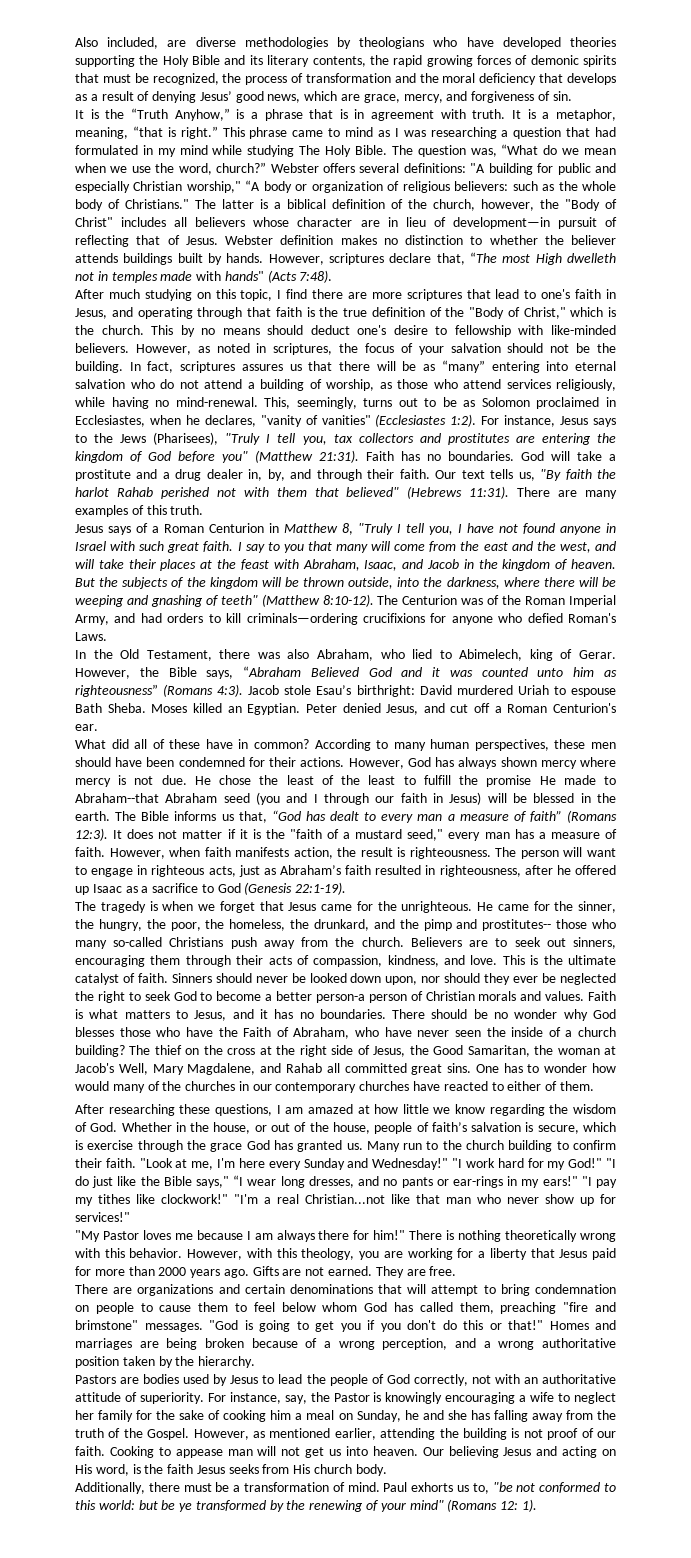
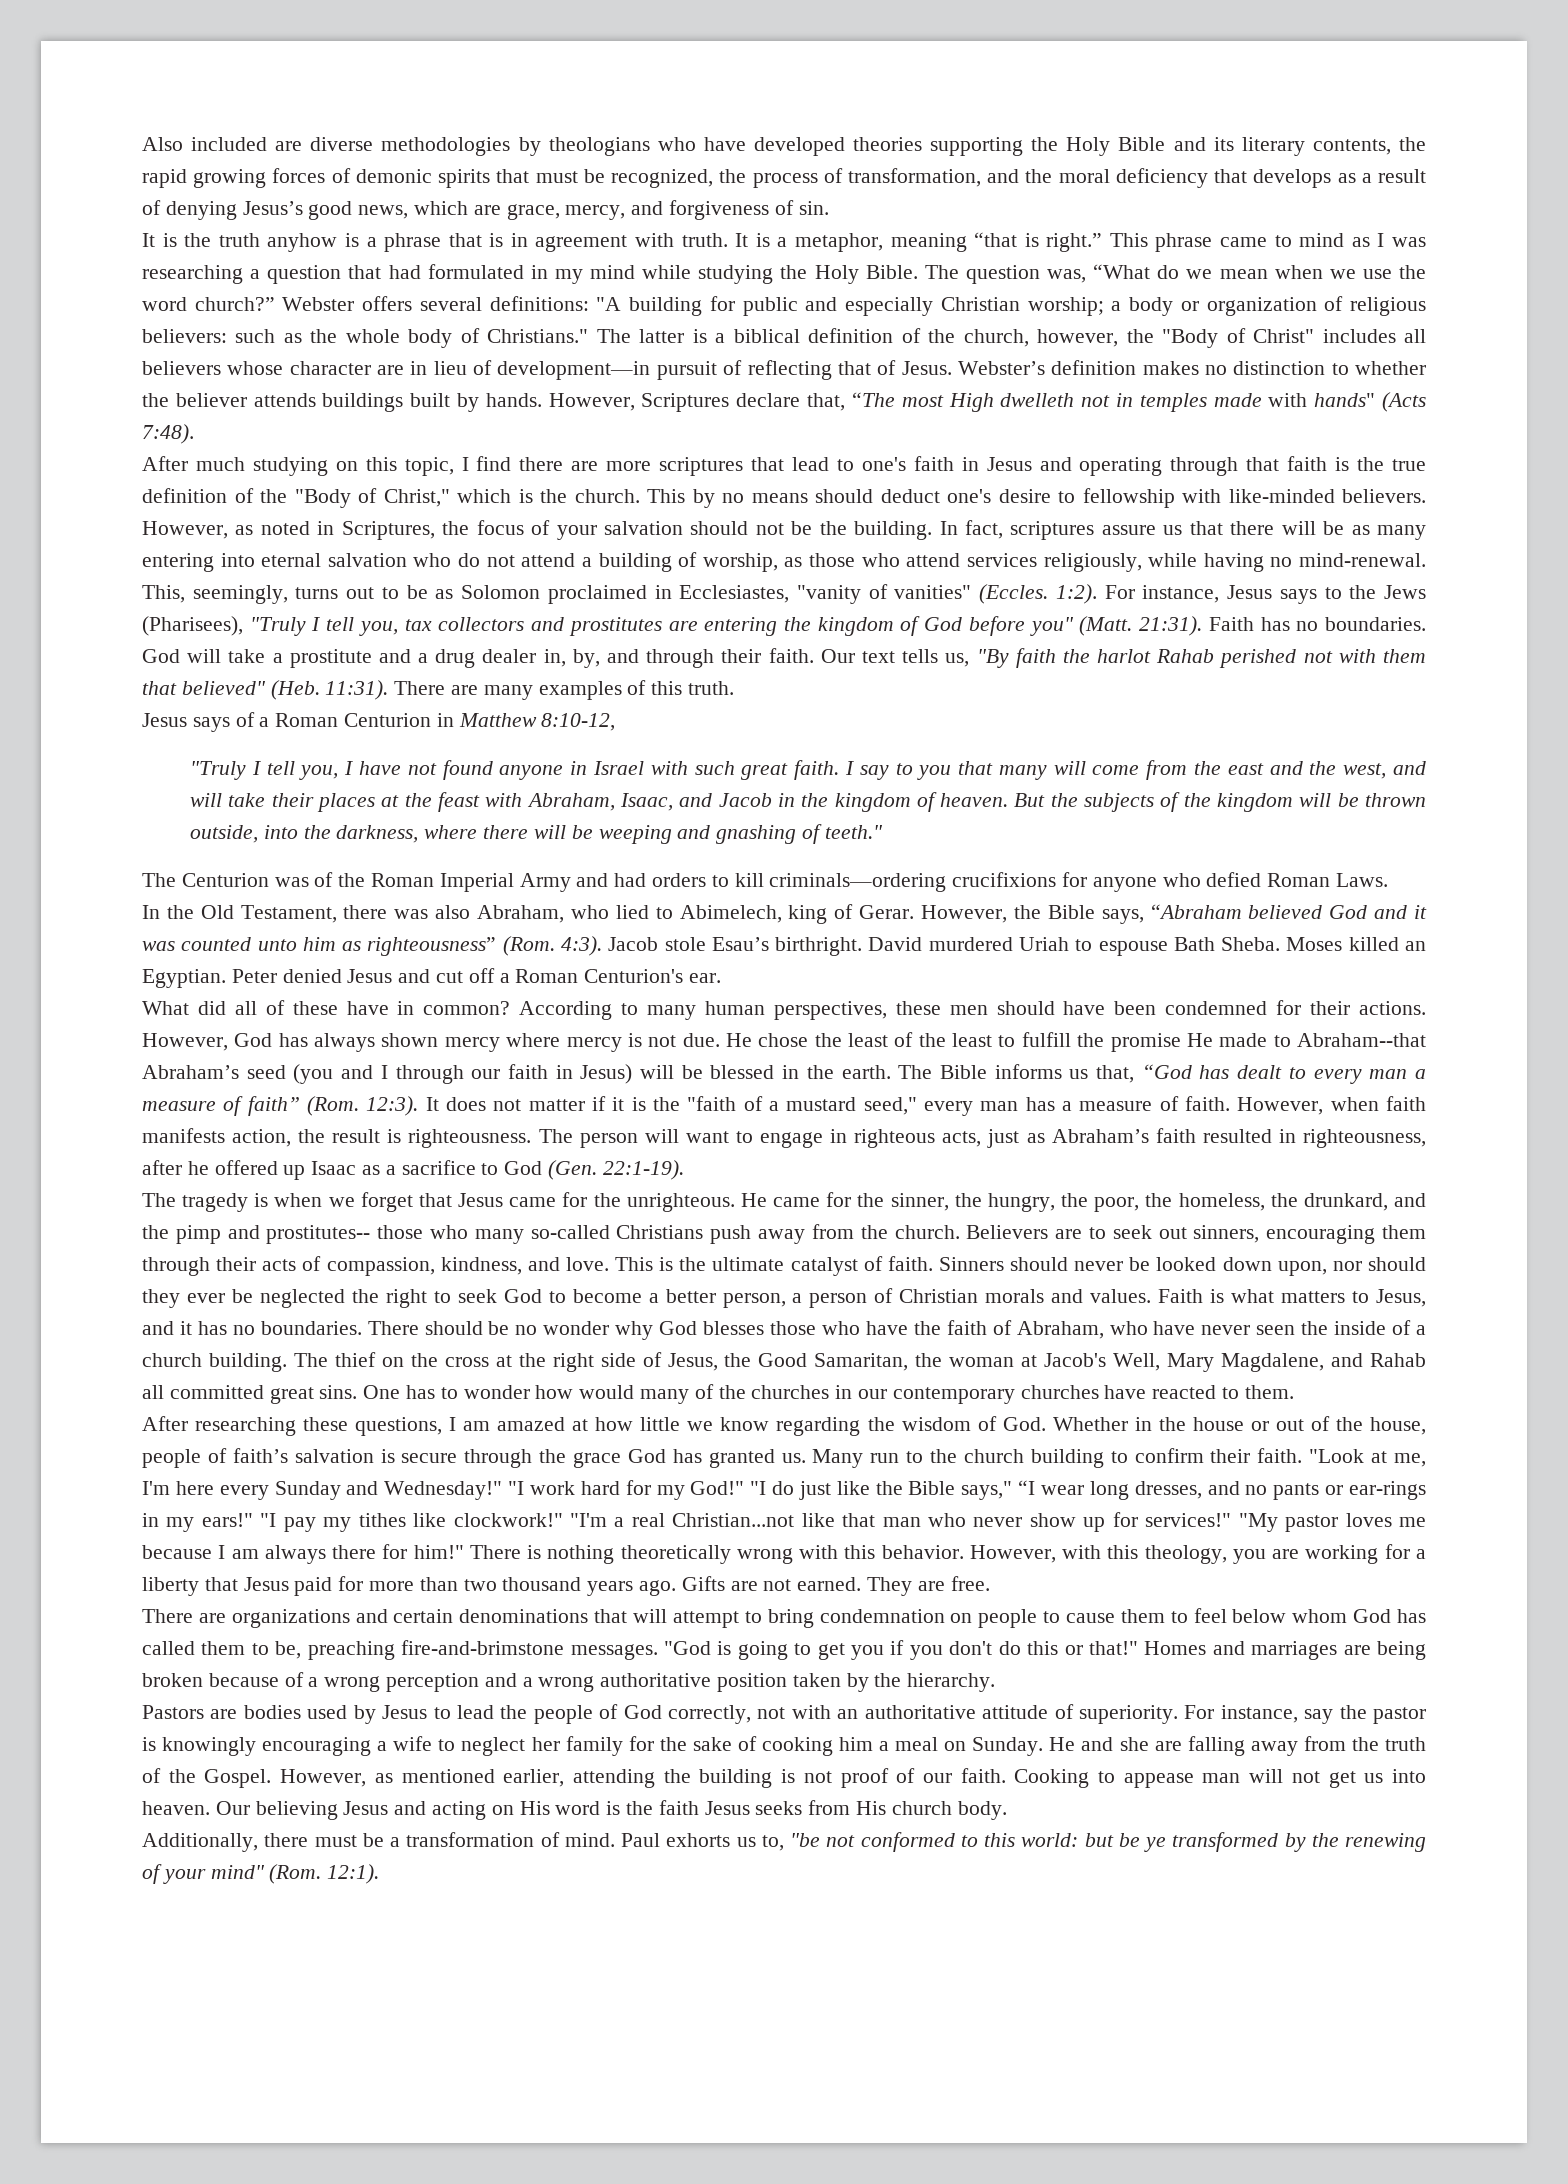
[107,37,159,49] included, -> [191,137,268,151] included
[305,73,391,83] transformation -> [847,168,981,187] transformation,
[199,91,232,101] Jesus’ -> [242,201,303,215] Jesus’s
[130,108,230,121] “Truth Anyhow,” -> [218,233,338,252] truth anyhow
[75,127,128,139] meaning, -> [890,233,967,252] meaning
[299,145,321,155] The -> [780,265,808,279] the
[178,163,212,175] word, -> [142,297,187,311] word
[186,180,261,193] worship," “A -> [1027,297,1122,316] worship; a
[225,235,273,245] Webster -> [957,361,1045,375] Webster’s
[329,253,384,265] scriptures -> [641,393,730,412] Scriptures
[75,308,107,319] Jesus, -> [986,457,1032,471] Jesus
[273,343,333,355] scriptures, -> [341,521,435,540] Scriptures,
[241,364,283,371] assures -> [1101,525,1156,535] assure
[441,360,485,373] “many” -> [1377,525,1427,540] many
[149,415,256,427] when he declares, -> (790, 594) none
[375,414,447,427] (Ecclesiastes -> [979,584,1049,604] (Eccles.
[255,450,313,463] (Matthew -> [1079,616,1133,636] (Matt.
[407,486,463,499] (Hebrews -> [270,680,320,700] (Heb.
[342,523,353,535] 8, -> [541,713,616,731] 8:10-12, //
[220,594,374,607] teeth" (Matthew 8:10-12). -> [824,825,883,839] teeth." //
[75,614,109,625] Army, -> [519,873,571,892] Army
[568,613,617,623] Roman's -> [1267,873,1331,887] Roman
[310,667,359,677] Believed -> [1248,905,1323,919] believed
[163,684,214,697] (Romans -> [502,936,555,956] (Rom.
[356,685,415,697] birthright: -> [775,937,863,956] birthright.
[386,704,419,715] Jesus, -> [347,969,393,983] Jesus
[165,793,218,803] Abraham -> [142,1065,239,1079] Abraham’s
[567,810,617,823] (Romans -> [307,1096,359,1116] (Rom.
[244,882,293,895] (Genesis -> [548,1160,598,1180] (Gen.
[315,994,365,1003] person-a -> [722,1293,803,1308] person, a
[243,1027,272,1037] Faith -> [946,1320,987,1335] faith
[75,1045,125,1057] building? -> [208,1353,287,1372] building.
[507,1081,558,1091] either of -> (1240, 1393) none
[213,1122,251,1134] house, -> [1192,1417,1244,1431] house
[537,1122,616,1134] [75,1140,134,1150] secure, which is exercise -> [401,1453,458,1463] secure
[75,1230,139,1242] // "My Pastor -> [1238,1513,1339,1532] "My pastor
[158,1267,187,1276] 2000 -> [463,1577,582,1591] two thousand
[459,1302,616,1314] [75,1320,138,1330] them, preaching "fire and brimstone" -> [201,1640,565,1660] them to be, preaching fire-and-brimstone
[382,1338,448,1350] perception, -> [386,1673,480,1692] perception
[284,1392,370,1404] say, the Pastor -> [1304,1705,1427,1724] say the pastor
[356,1410,419,1422] Sunday, he -> [972,1737,1076,1756] Sunday. He
[470,1410,490,1420] has -> [1154,1741,1182,1751] are
[95,1464,129,1476] word, -> [555,1801,601,1815] word
[447,1499,537,1512] (Romans 12: 1). -> [269,1864,380,1884] (Rom. 12:1).

